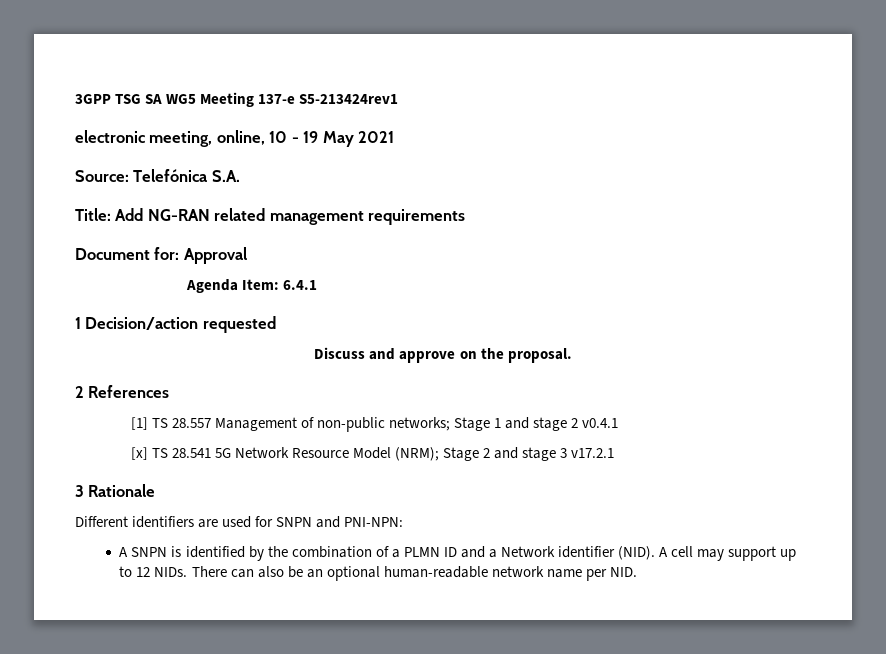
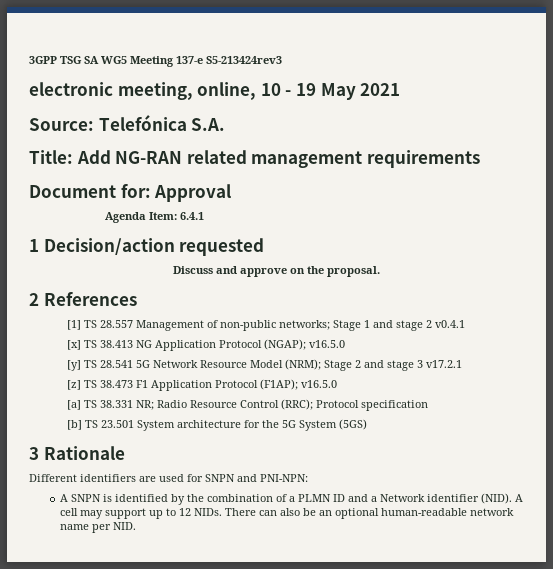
[299,94,399,104] S5-213424rev1 -> [206,56,282,64] S5-213424rev3
(168, 453) none -> [100,339,346,351] [67,360,98,371] 38.413 NG Application Protocol (NGAP); v16.5.0 // [y] TS
(615, 453) none -> [67,379,338,391] [67,399,429,411] [67,419,368,431] // [z] TS 38.473 F1 Application Protocol (F1AP); v16.5.0 // [a] TS 38.331 NR; Radio Resource Control (RRC); Protocol specification // [b] TS 23.501 System architecture for the 5G System (5GS)

